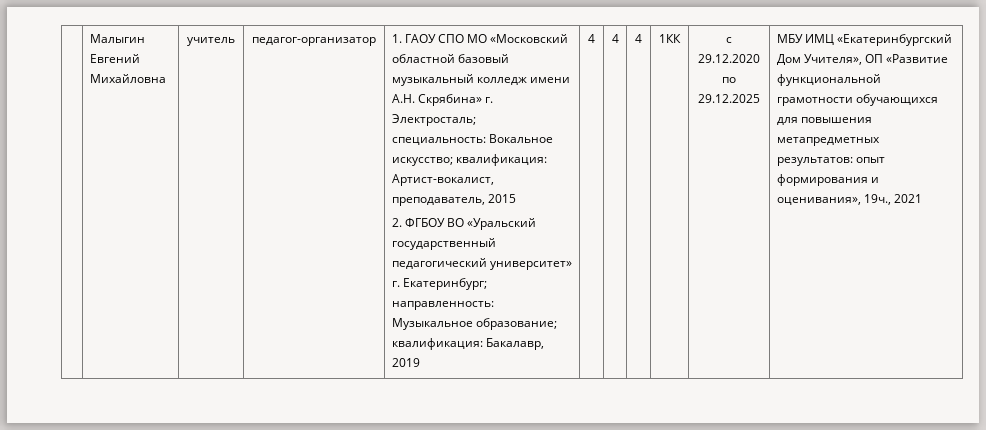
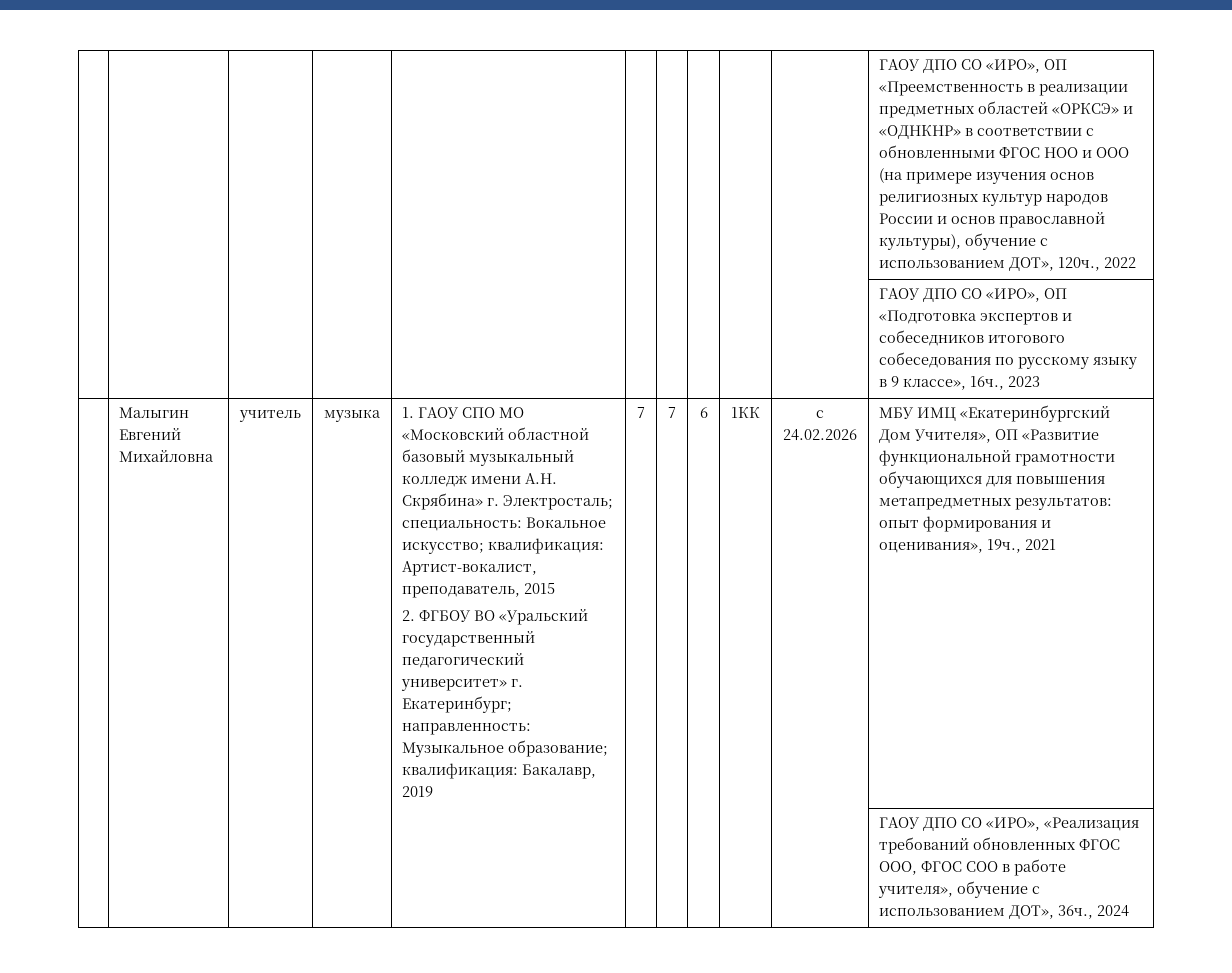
(89, 38) | -> [879,59,1068,73] [879,81,1129,96] [879,101,1134,118] [879,125,1095,139] [879,145,1130,158] [879,168,1095,184] [879,193,1109,206] [879,212,1106,228] [879,233,1049,250] [879,257,1137,271] [879,288,1068,302] [879,310,1073,325] [879,330,1066,346] [879,352,1138,369] [879,376,1041,390] | | | | | | | | | | ГАОУ ДПО СО «ИРО», ОП «Преемственность в реализации предметных областей «ОРКСЭ» и «ОДНКНР» в соответствии с обновленными ФГОС НОО и ООО (на примере изучения основ религиозных культур народов России и основ православной культуры), обучение с использованием ДОТ», 120ч., 2022 // | | | | | | | | | | ГАОУ ДПО СО «ИРО», ОП «Подготовка экспертов и собеседников итогового собеседования по русскому языку в 9 классе», 16ч., 2023 // |
[252,37,376,46] педагог-организатор -> [324,409,380,422] музыка
[588,34,595,43] [611,34,619,43] [635,34,642,43] 4 | 4 | 4 -> [637,407,645,418] [668,407,676,418] [699,407,708,418] 7 | 7 | 6
[698,54,760,63] [722,77,736,83] [698,94,760,103] 29.12.2020 по 29.12.2025 -> [783,429,857,441] 24.02.2026
(923, 198) none -> [879,817,1140,831] [879,837,1121,854] [879,859,1067,876] [878,881,1041,898] [879,905,1130,919] // | | | | | | | | | | ГАОУ ДПО СО «ИРО», «Реализация требований обновленных ФГОС ООО, ФГОС СОО в работе учителя», обучение с использованием ДОТ», 36ч., 2024

